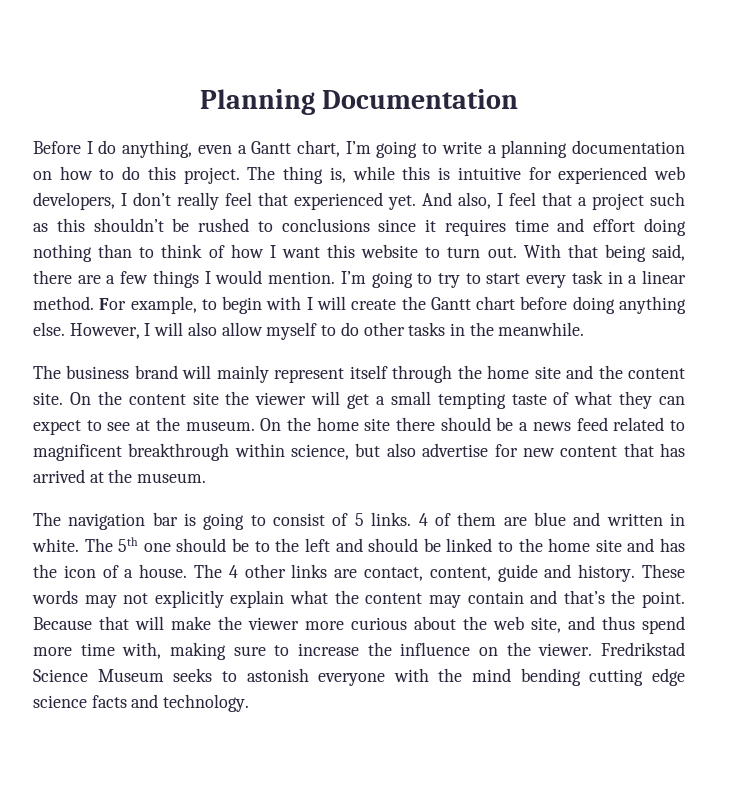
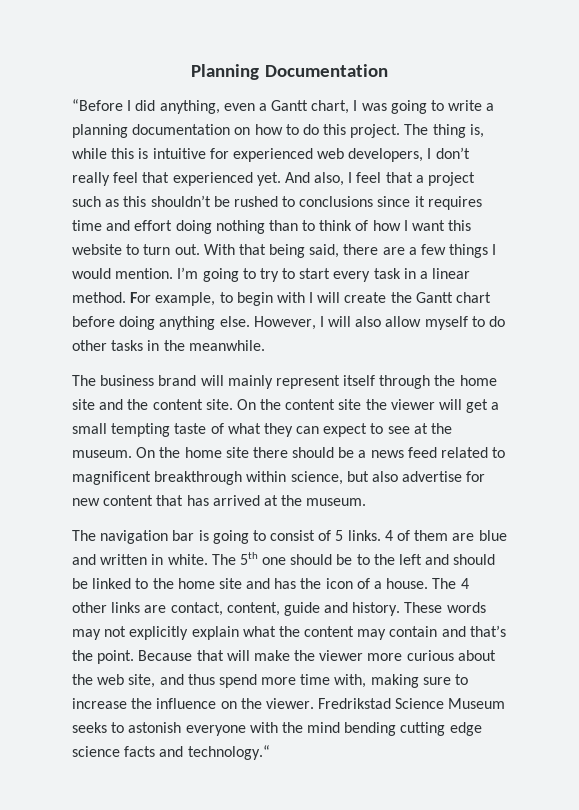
[33,140,117,154] Before I do -> [72,99,156,111] “Before I did
[345,141,371,154] I’m -> [353,100,387,111] I was
[163,694,250,712] technology. -> [187,745,270,760] technology.“

